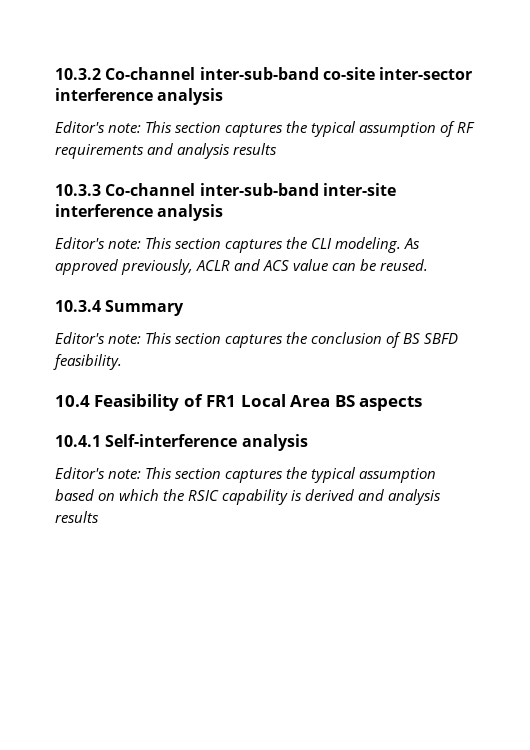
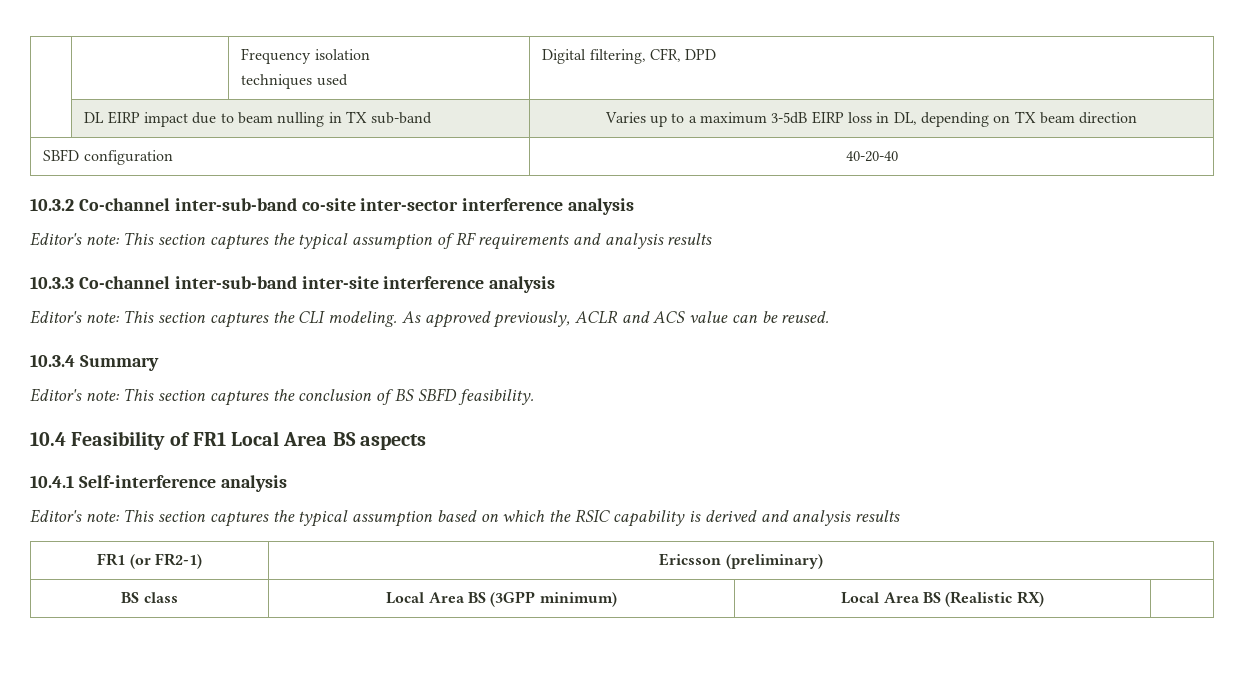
(55, 74) none -> [241,48,370,64] [241,74,348,89] [542,48,717,64] [84,111,433,127] [604,111,1138,127] [43,149,173,165] [845,151,898,162] | | Frequency isolation // techniques used | Digital filtering, CFR, DPD // | DL EIRP impact due to beam nulling in TX sub-band | Varies up to a maximum 3-5dB EIRP loss in DL, depending on TX beam direction // SBFD configuration | 40-20-40 //
(99, 517) none -> [97,553,202,569] [659,553,823,569] [121,592,178,603] [386,591,617,607] [841,591,1044,607] // FR1 (or FR2-1) | Ericsson (preliminary) // BS class | Local Area BS (3GPP minimum) | Local Area BS (Realistic RX) |

